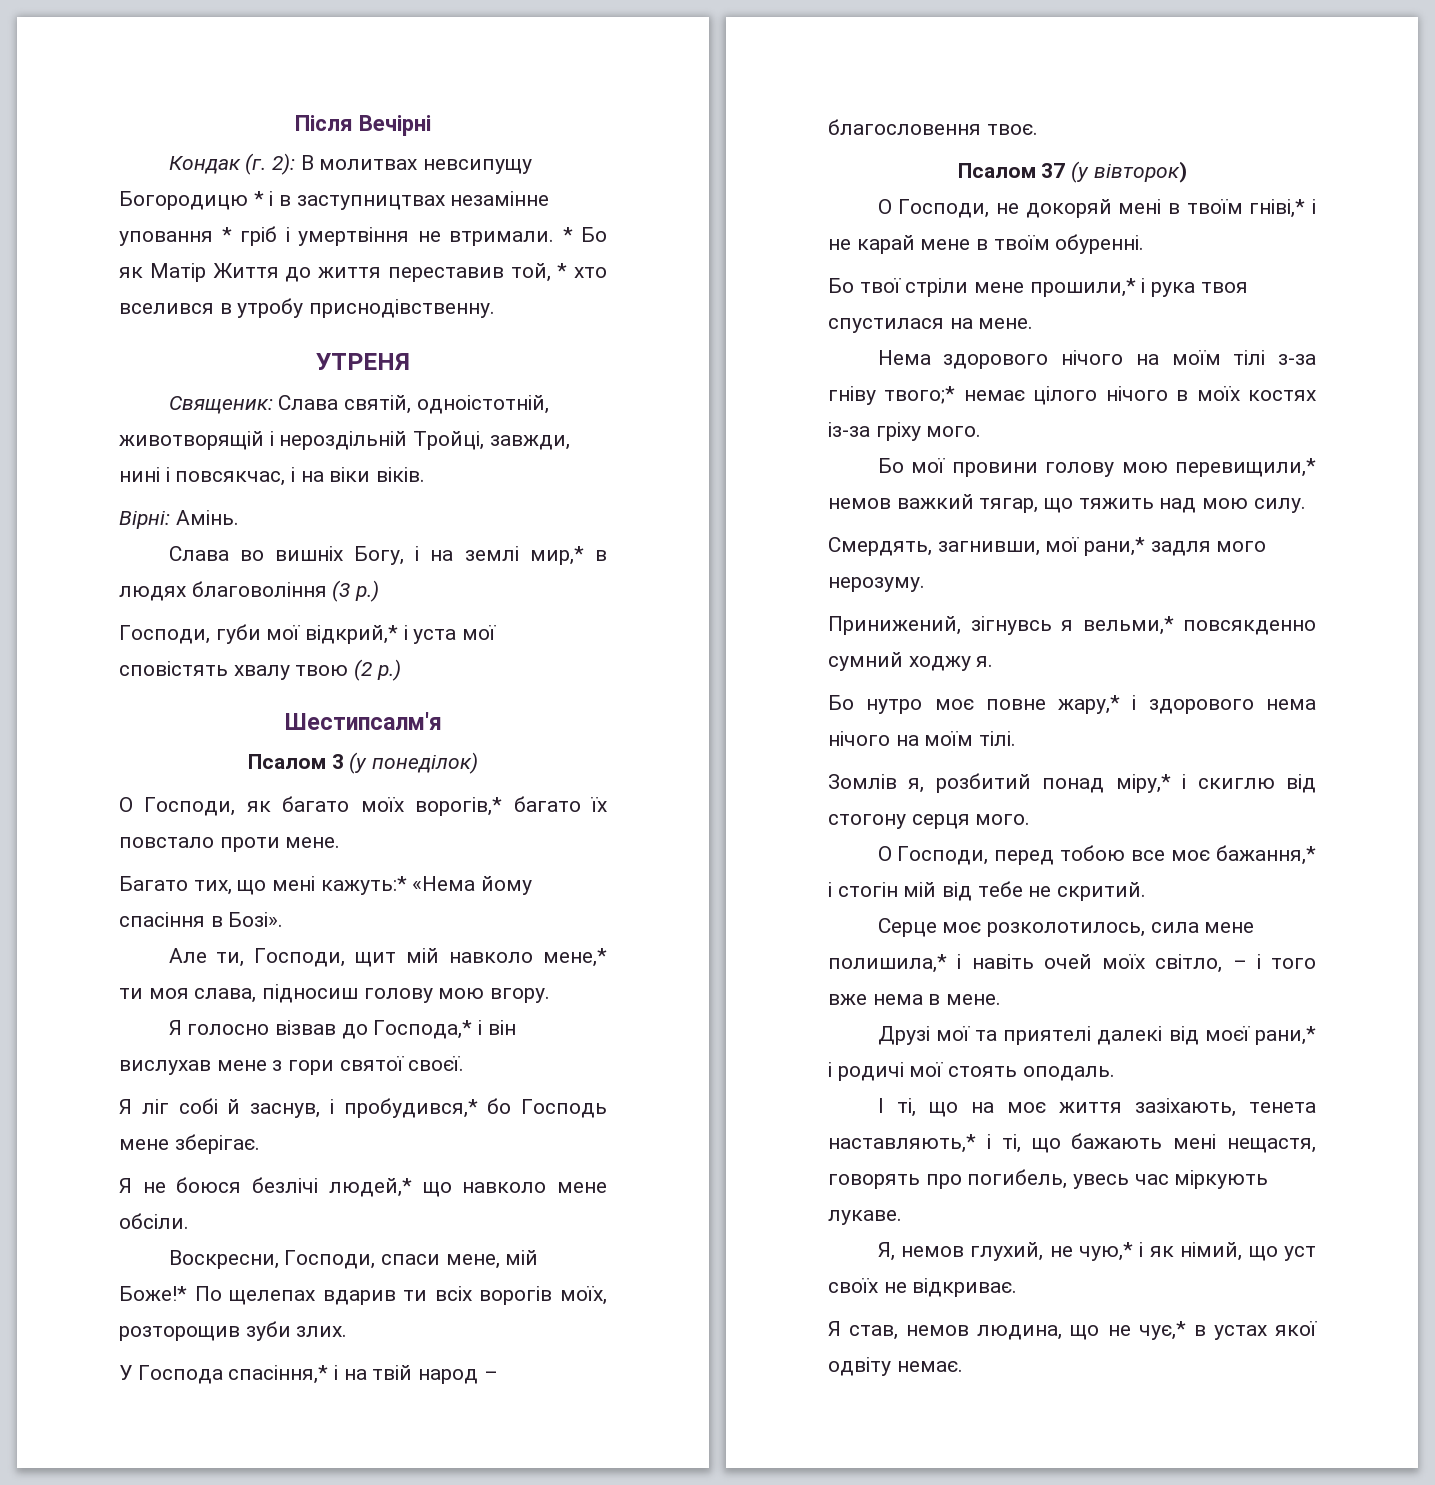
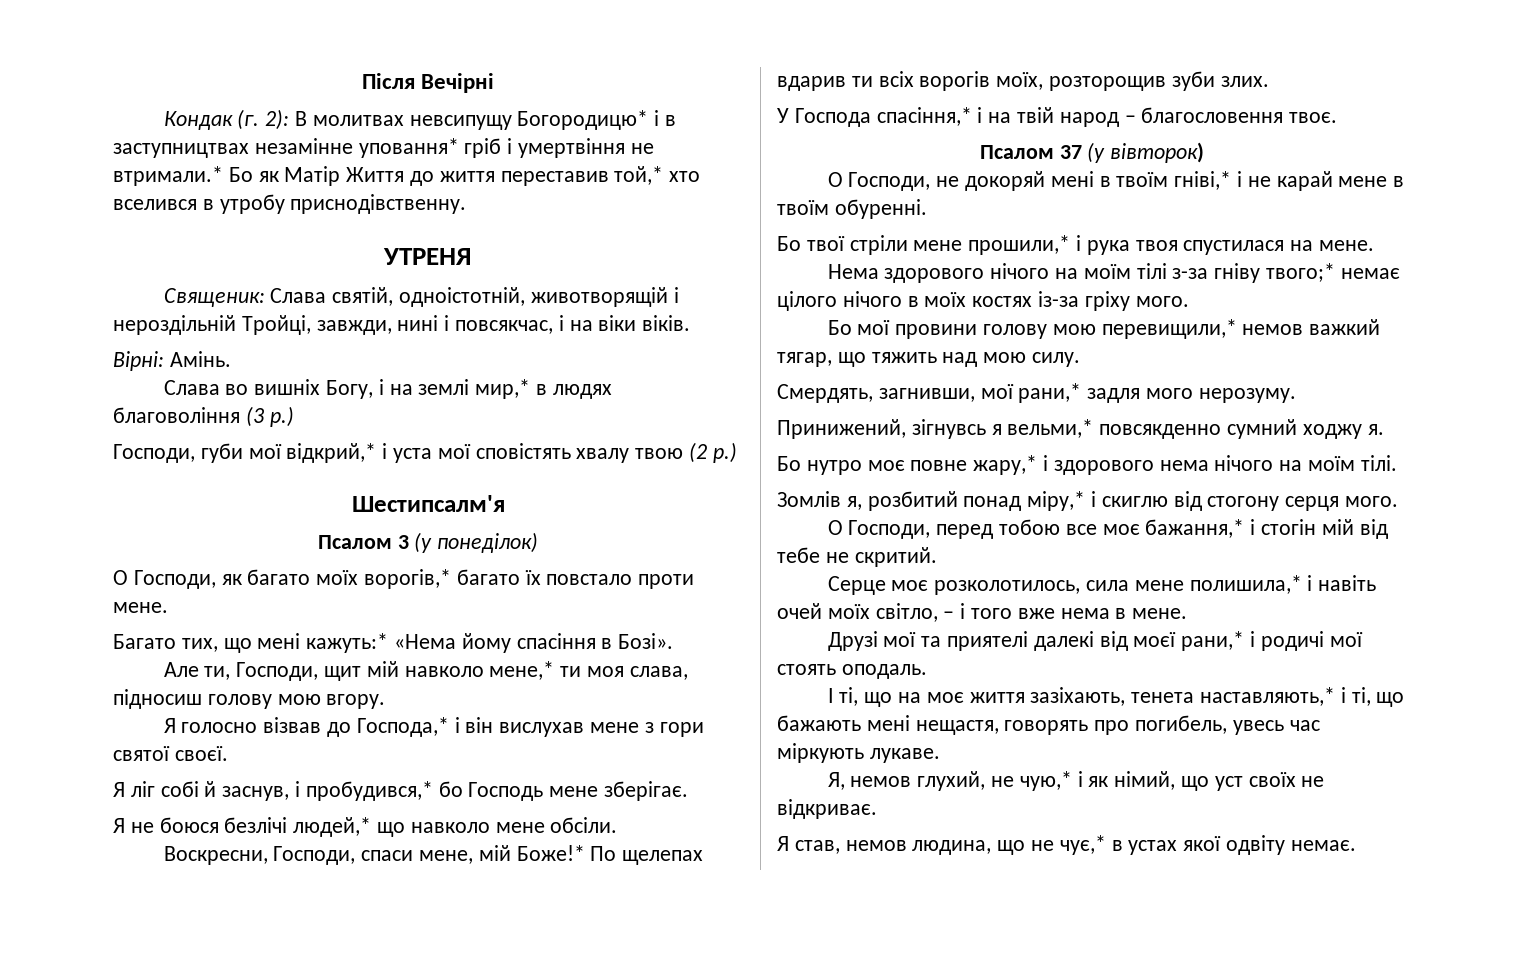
[119,191,264,210] Богородицю * -> [517,110,649,130] Богородицю*
[119,227,232,246] уповання * -> [358,138,459,158] уповання*
[449,227,573,246] втримали. * -> [113,166,223,186] втримали.*
[510,263,568,282] той, * -> [614,166,664,185] той,*

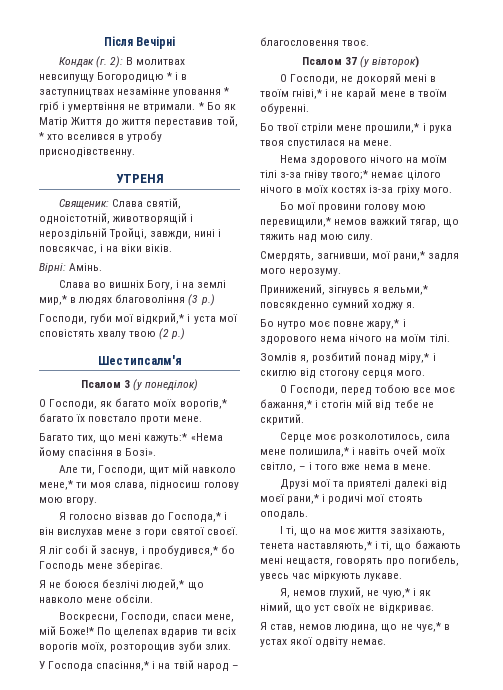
[517,110,649,130] Богородицю* -> [97,72,173,83] Богородицю *
[358,138,459,158] уповання* -> [173,87,230,97] уповання *
[113,166,223,186] втримали.* -> [143,102,204,112] втримали. *
[614,166,664,185] той,* -> [216,116,238,127] [39,132,44,140] той, *

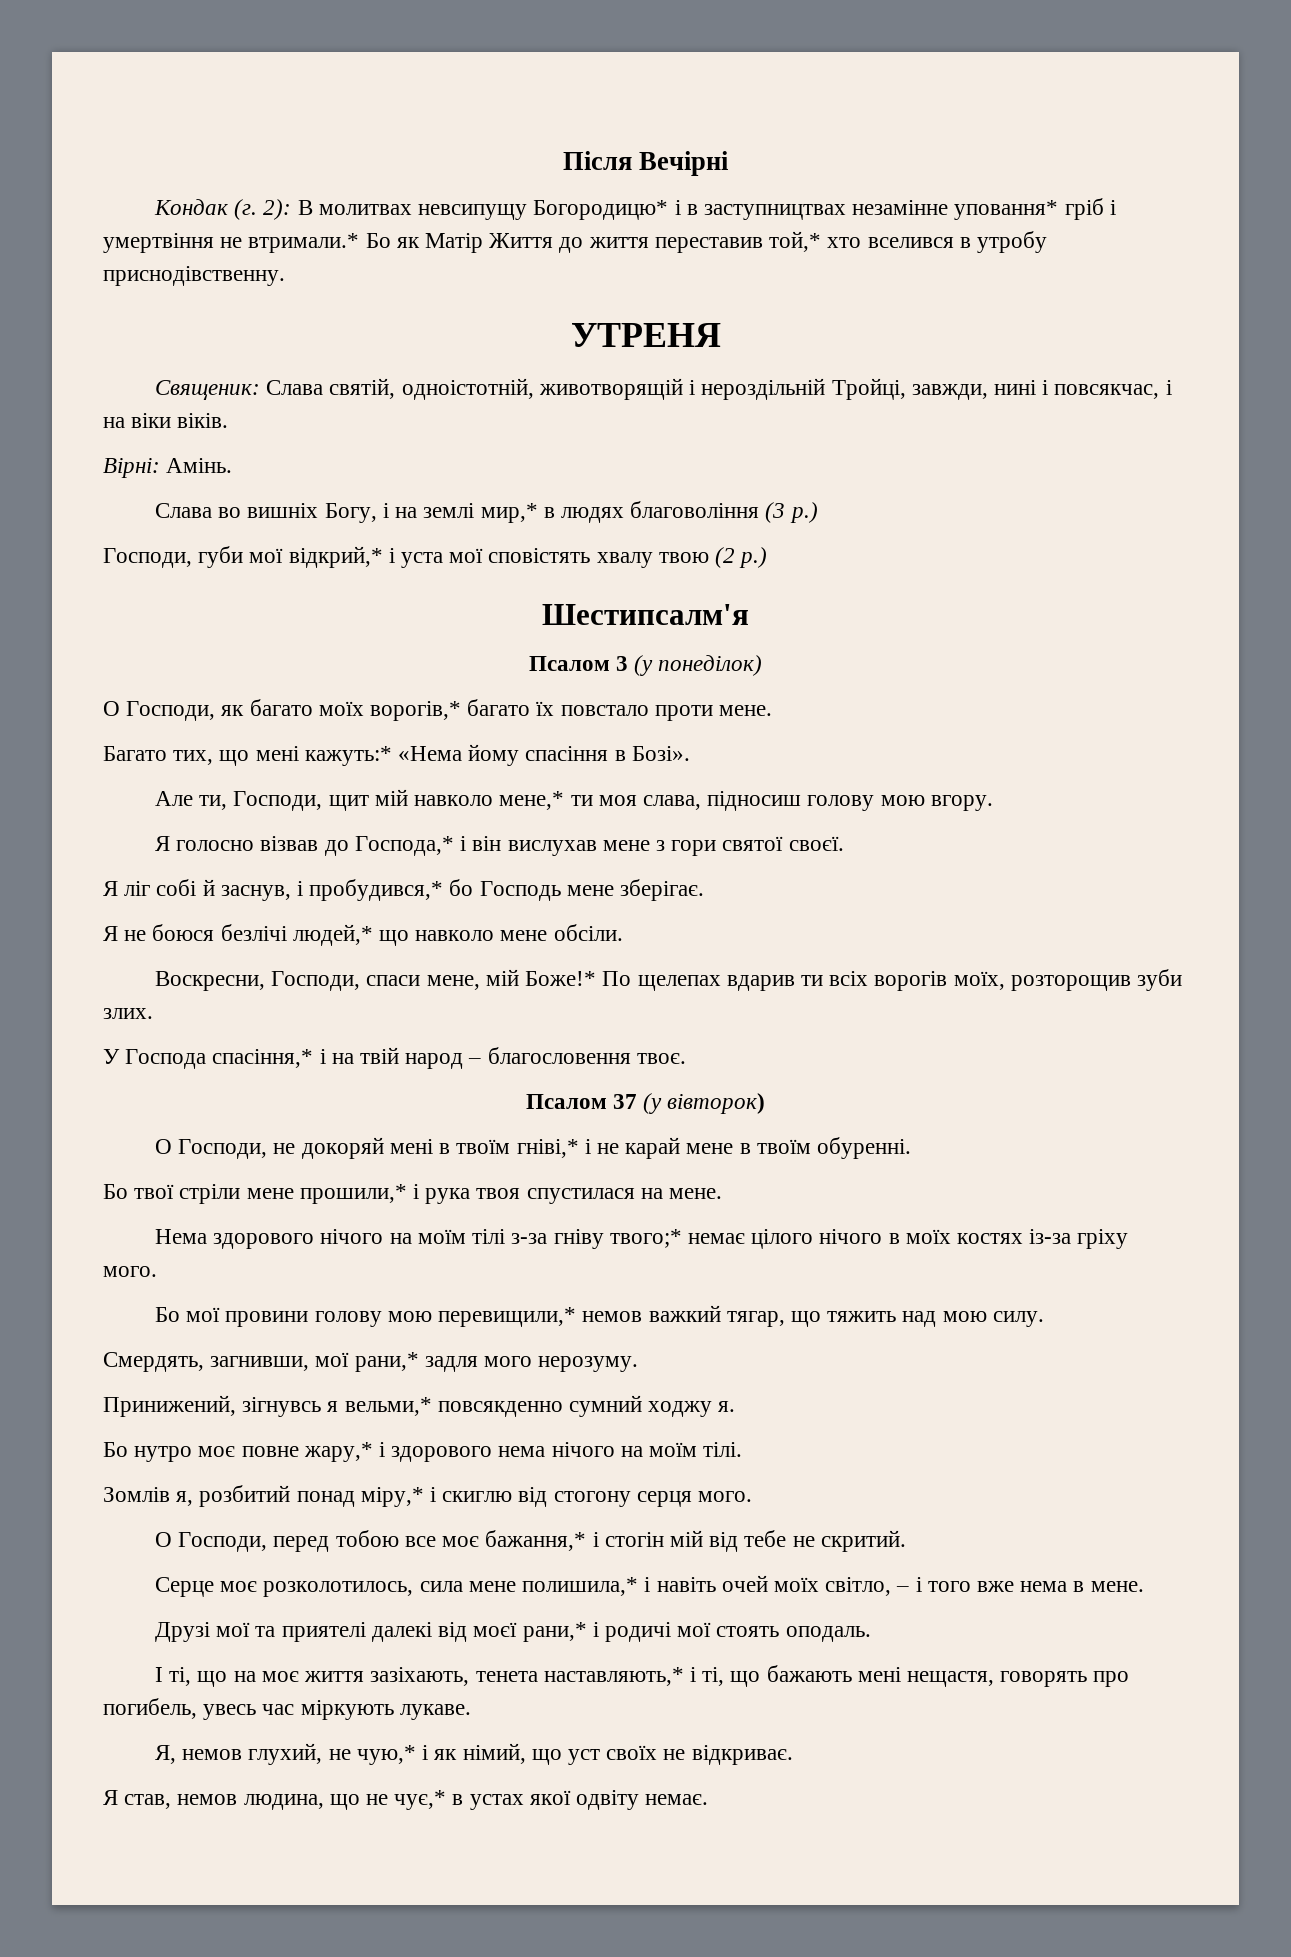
[97,72,173,83] Богородицю * -> [533,200,669,220] Богородицю*
[173,87,230,97] уповання * -> [954,200,1059,220] уповання*
[143,102,204,112] втримали. * -> [248,233,360,253] втримали.*
[216,116,238,127] [39,132,44,140] той, * -> [769,231,822,252] той,*

